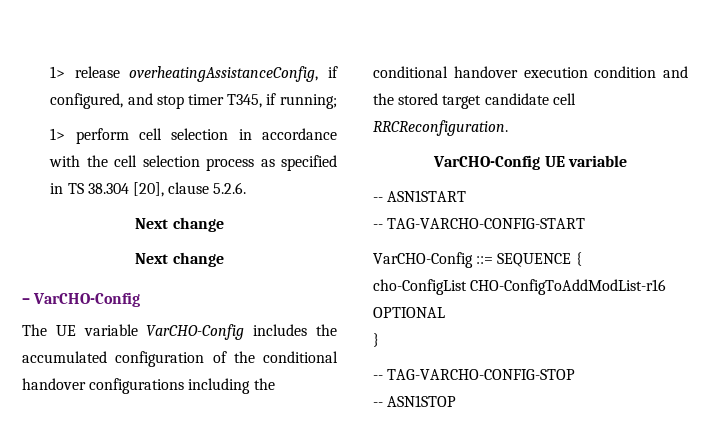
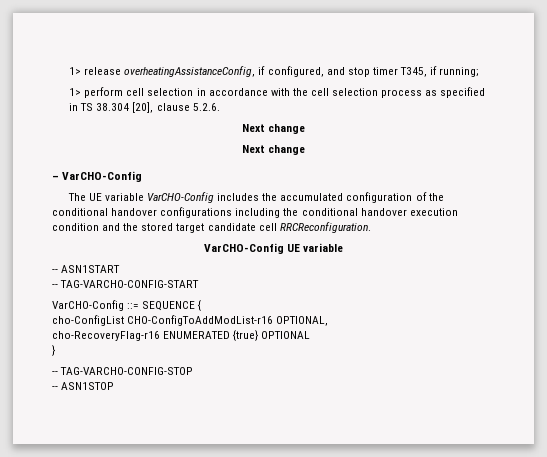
(667, 287) none -> [276,316,329,326] [52,330,259,341] OPTIONAL, // cho-RecoveryFlag-r16 ENUMERATED {true}

